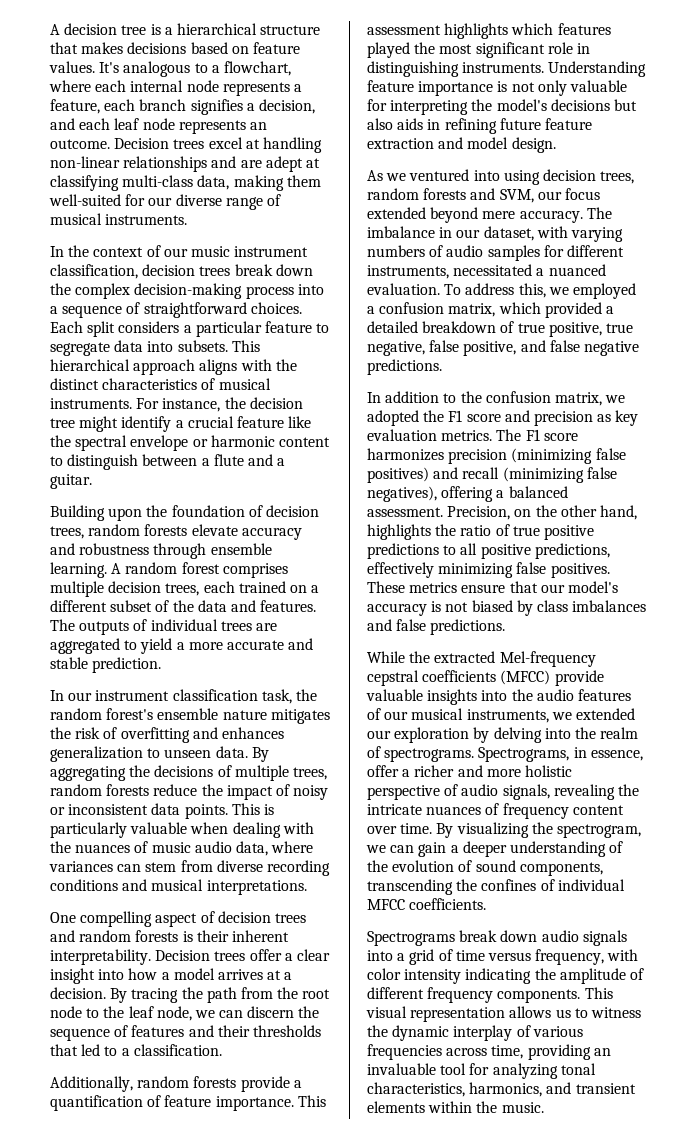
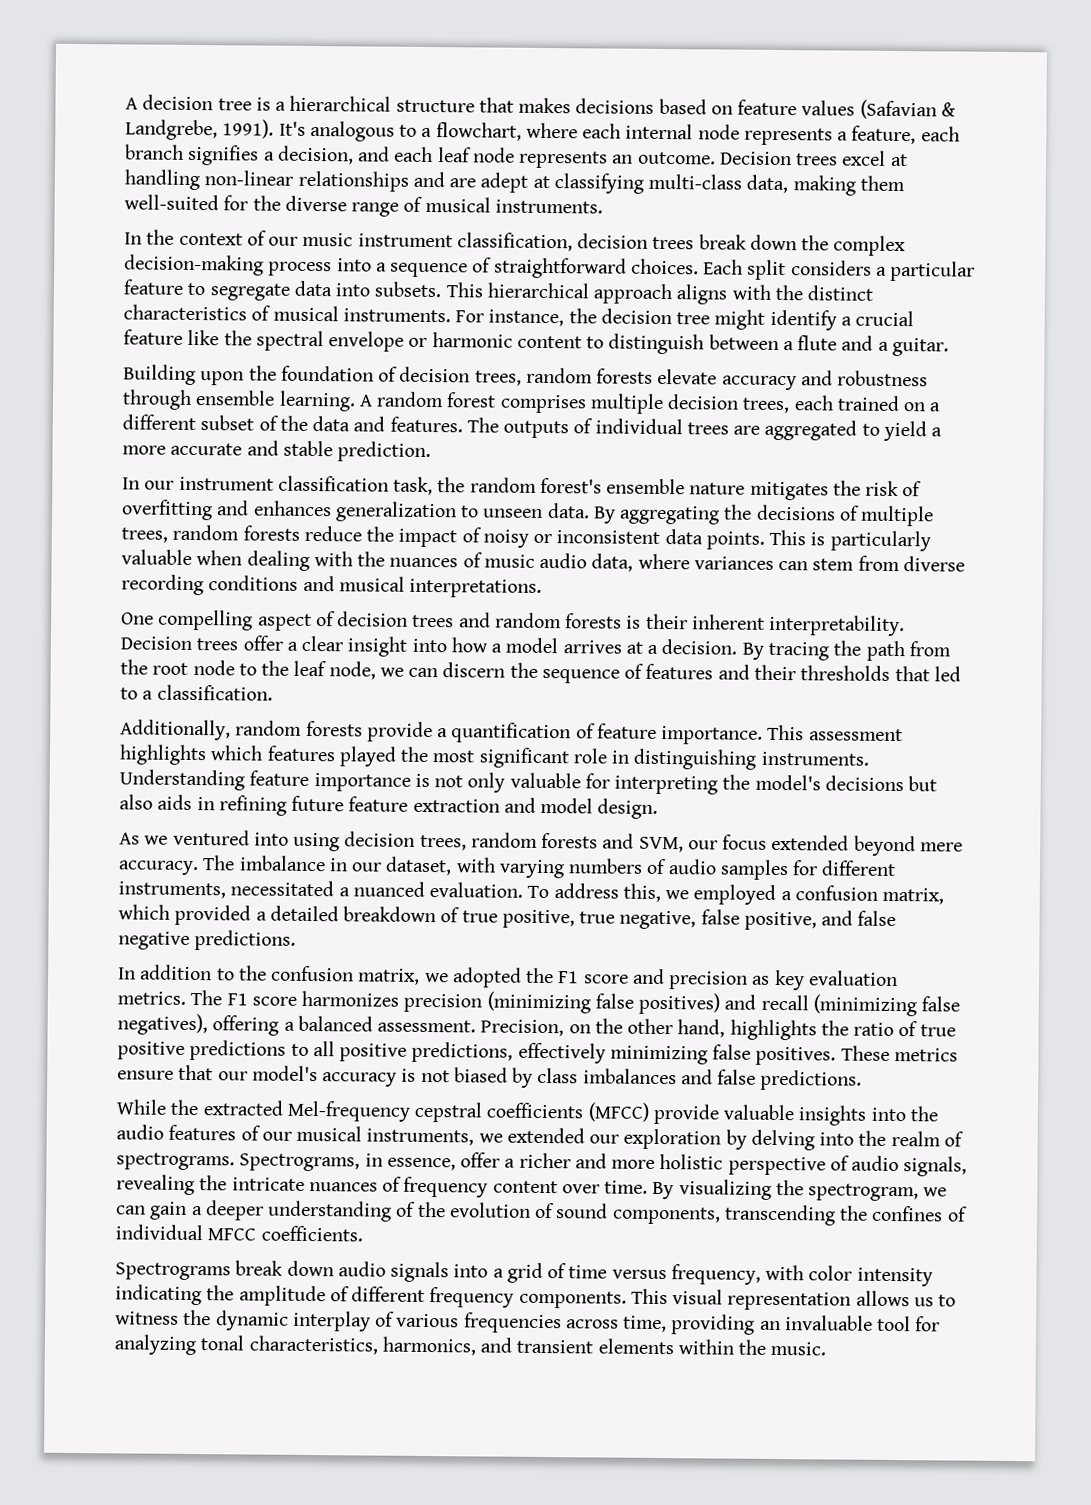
[49,61,95,73] values. -> [801,99,956,120] [125,119,275,141] values (Safavian & Landgrebe, 1991).
[148,197,173,206] our -> [252,195,281,211] the

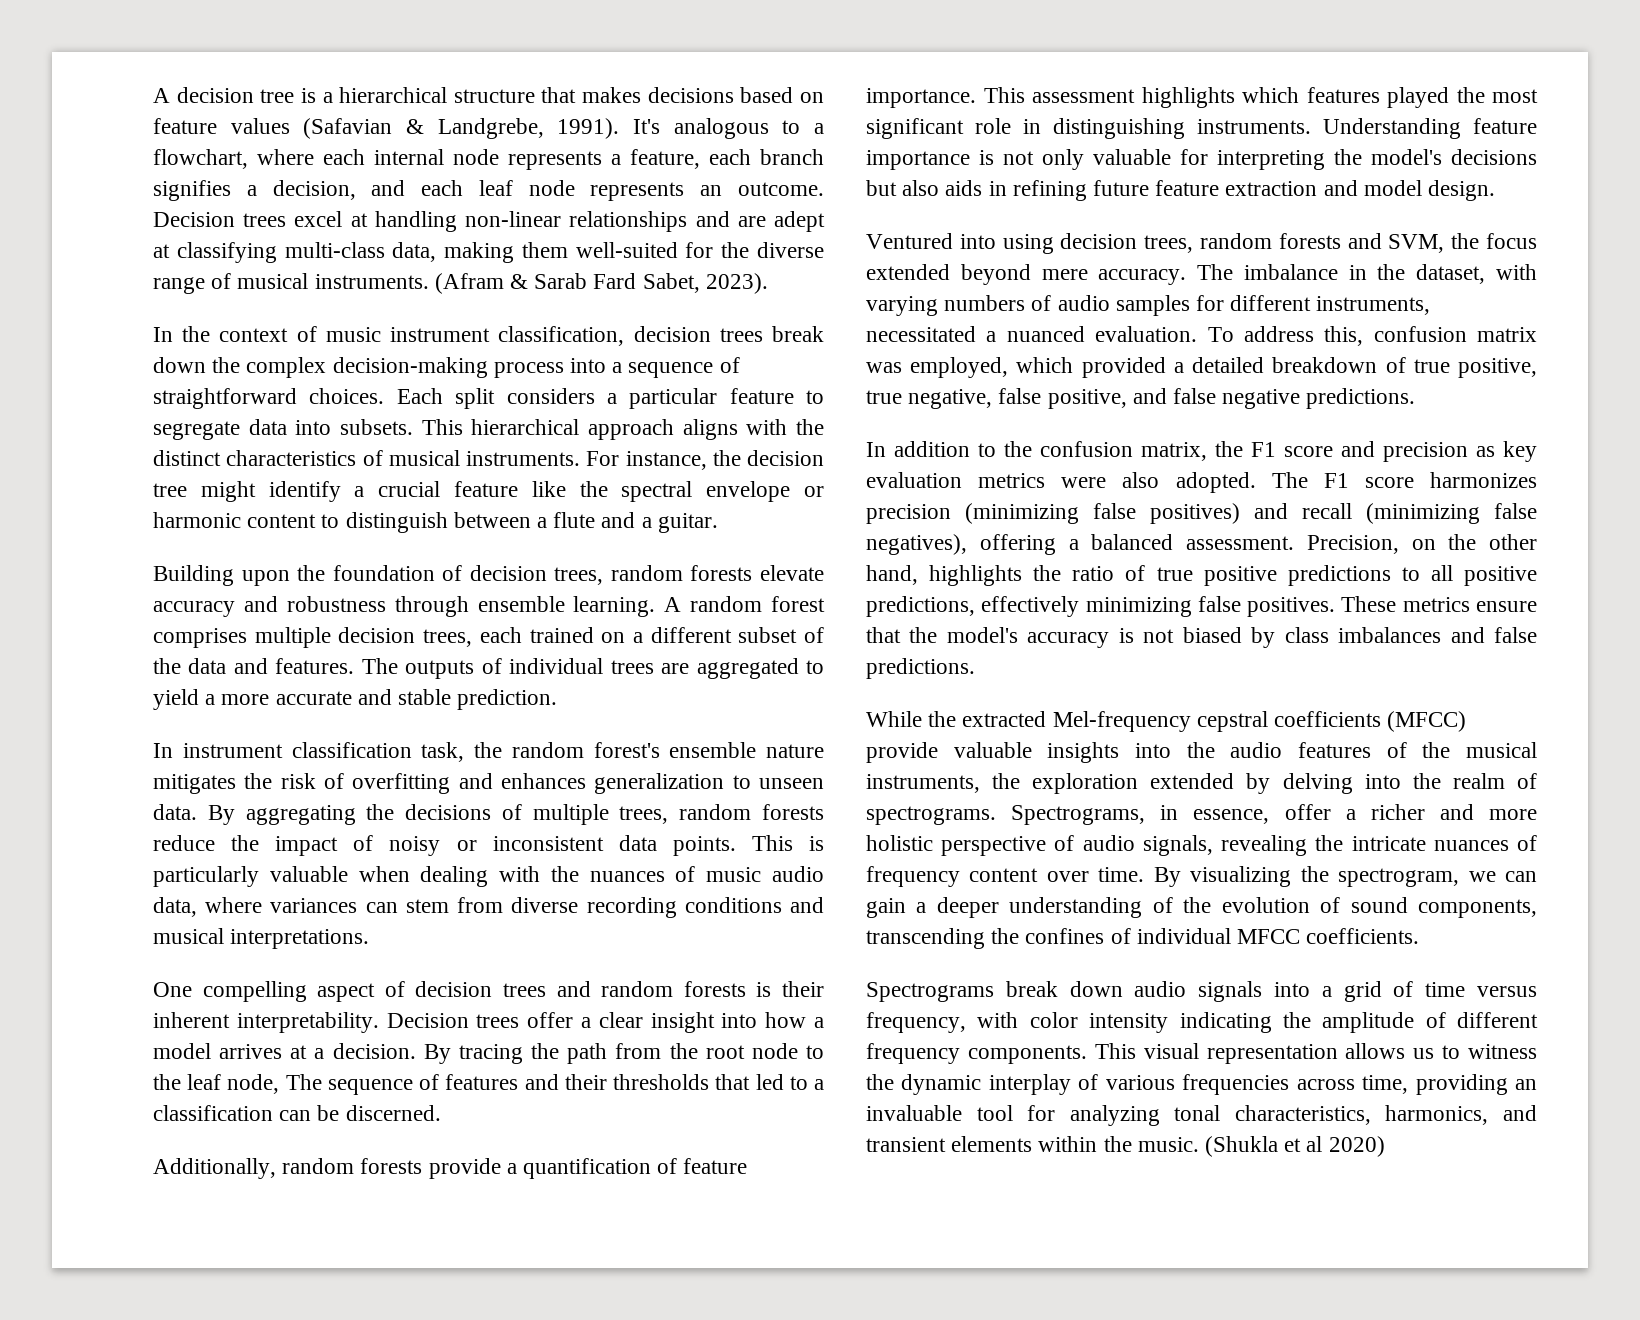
(603, 206) none -> [434,273,768,294] (Afram & Sarab Fard Sabet, 2023).
[268,236,299,246] our -> (317, 334) none
[144,480,175,490] our -> (173, 750) none
[379,662,538,678] we can discern the -> [285,1074,322,1090] The
[156,684,273,701] classification. -> [153,1105,441,1121] classification can be discerned.
[119,829,250,846] As we ventured -> [866,233,953,249] Ventured
[687,840,718,850] our -> [1451,233,1480,249] the
[351,862,383,872] our -> [1377,264,1406,280] the
[665,884,945,905] we employed a confusion matrix, -> [1373,326,1537,342] [866,357,1009,378] confusion matrix was employed,
[424,967,522,988] we adopted -> (1207, 451) none
[117,991,186,1005] metrics. -> [978,472,1256,493] metrics were also adopted.
[217,1071,248,1081] our -> [909,627,938,643] the
[261,1131,292,1141] our -> [1422,742,1451,758] the
[478,1127,722,1150] we extended our exploration -> [992,773,1235,794] the exploration extended
(827, 1348) none -> [1205,1136,1385,1157] (Shukla et al 2020)

